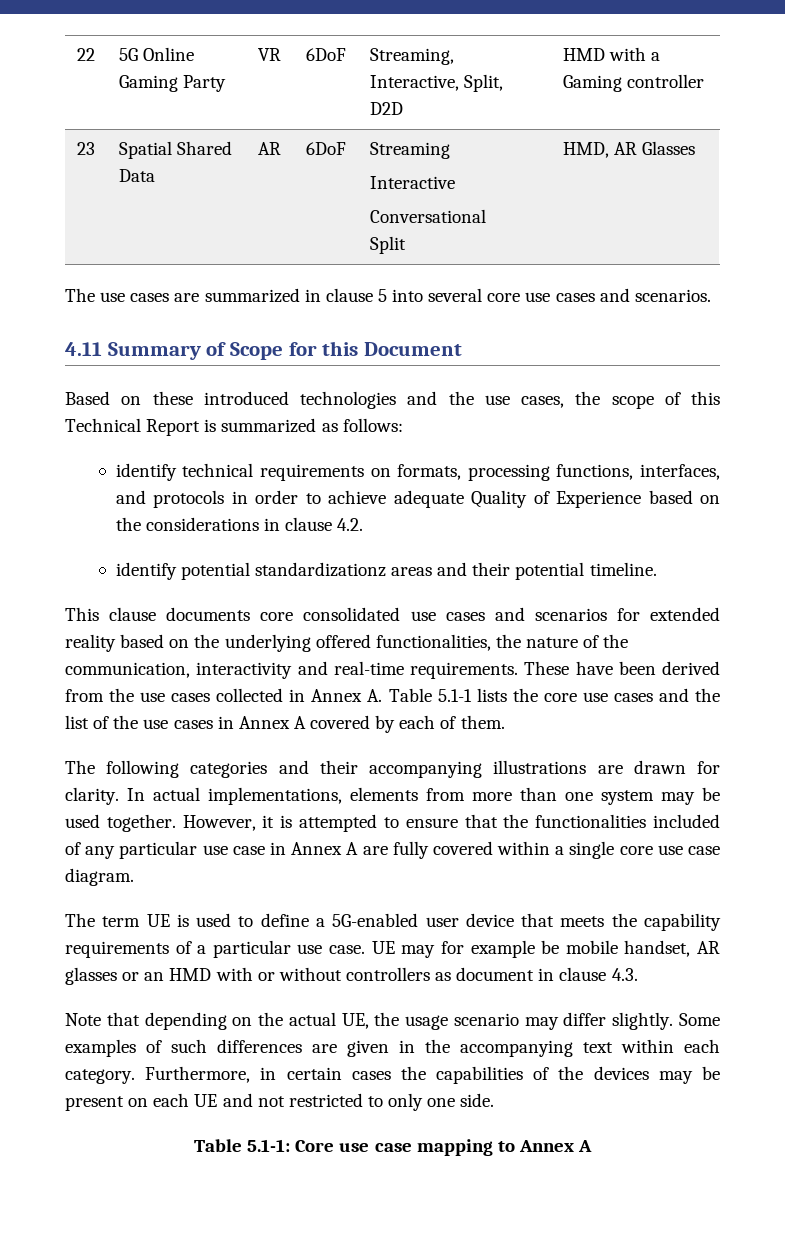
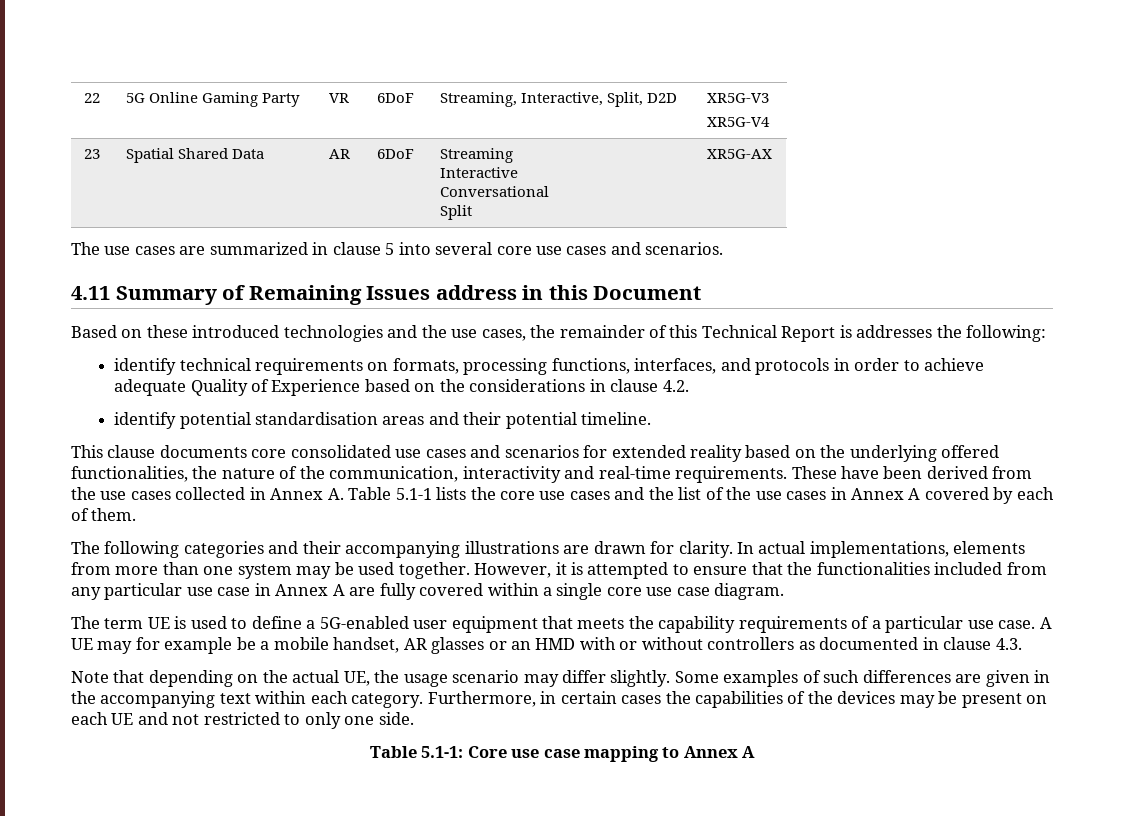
[562,47,660,61] [562,74,704,92] HMD with a Gaming controller -> [706,93,769,103] [706,117,770,127] XR5G-V3 // XR5G-V4
[562,141,695,158] HMD, AR Glasses -> [706,149,772,159] XR5G-AX
[230,342,317,360] Scope for -> [248,285,544,305] Remaining Issues address in
[611,395,654,409] scope -> [559,325,645,338] remainder
[221,418,403,433] summarized as follows: -> [856,325,1047,342] addresses the following:
[254,562,386,577] standardizationz -> [255,412,379,425] standardisation
[65,842,81,855] of -> [1006,562,1047,575] from
[465,913,514,927] device -> [451,616,538,633] equipment
(366, 949) none -> [1039,617,1052,629] A
(560, 947) none -> [260,641,270,650] a
[456,967,535,981] document -> [819,637,919,650] documented

